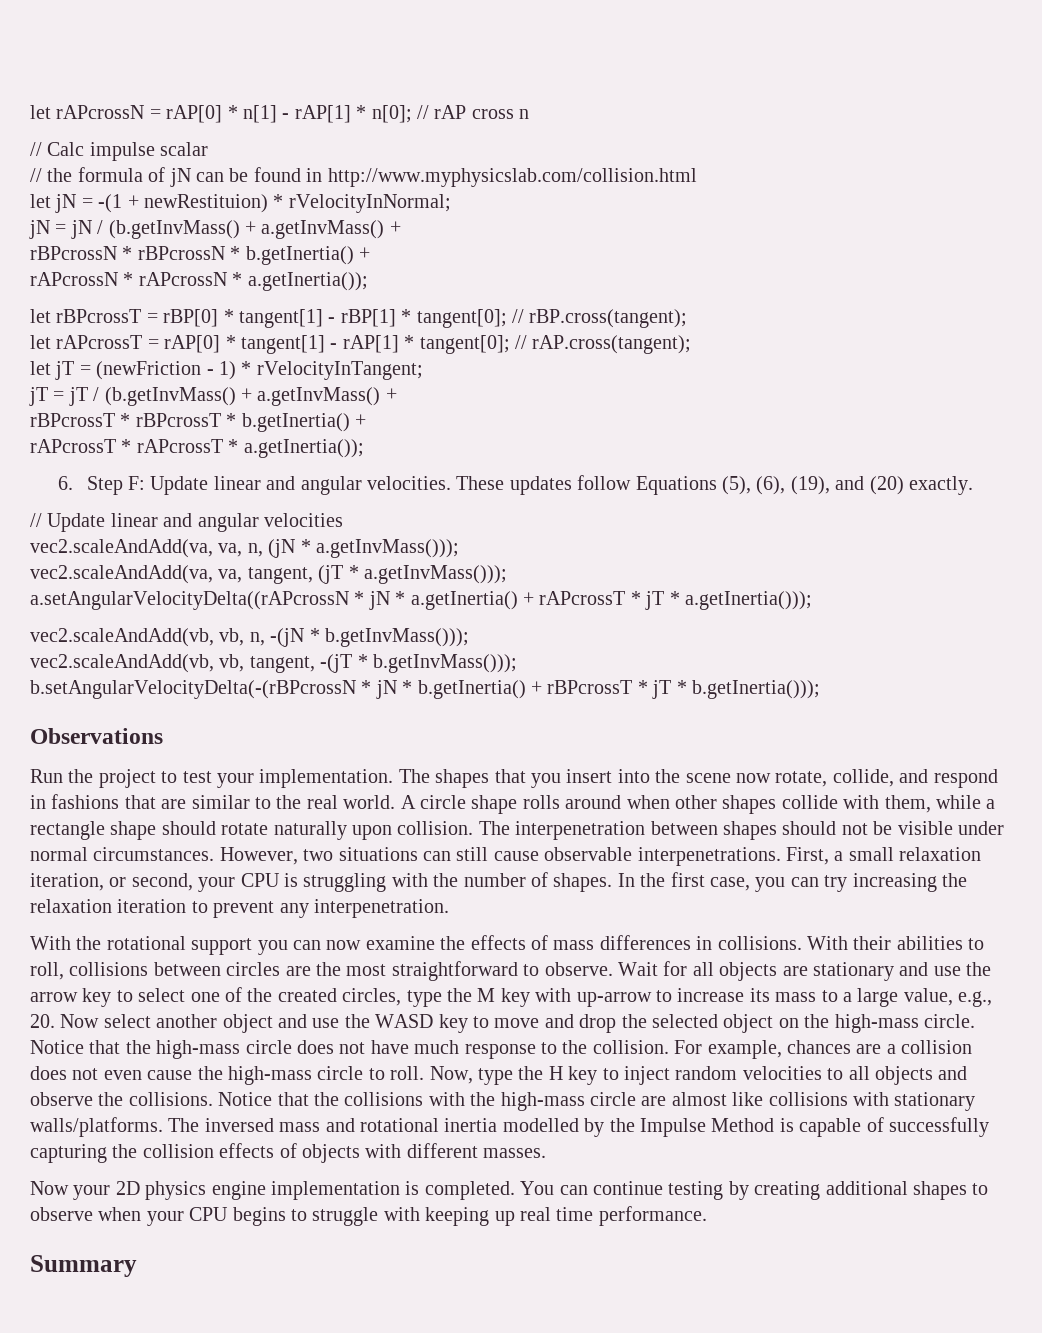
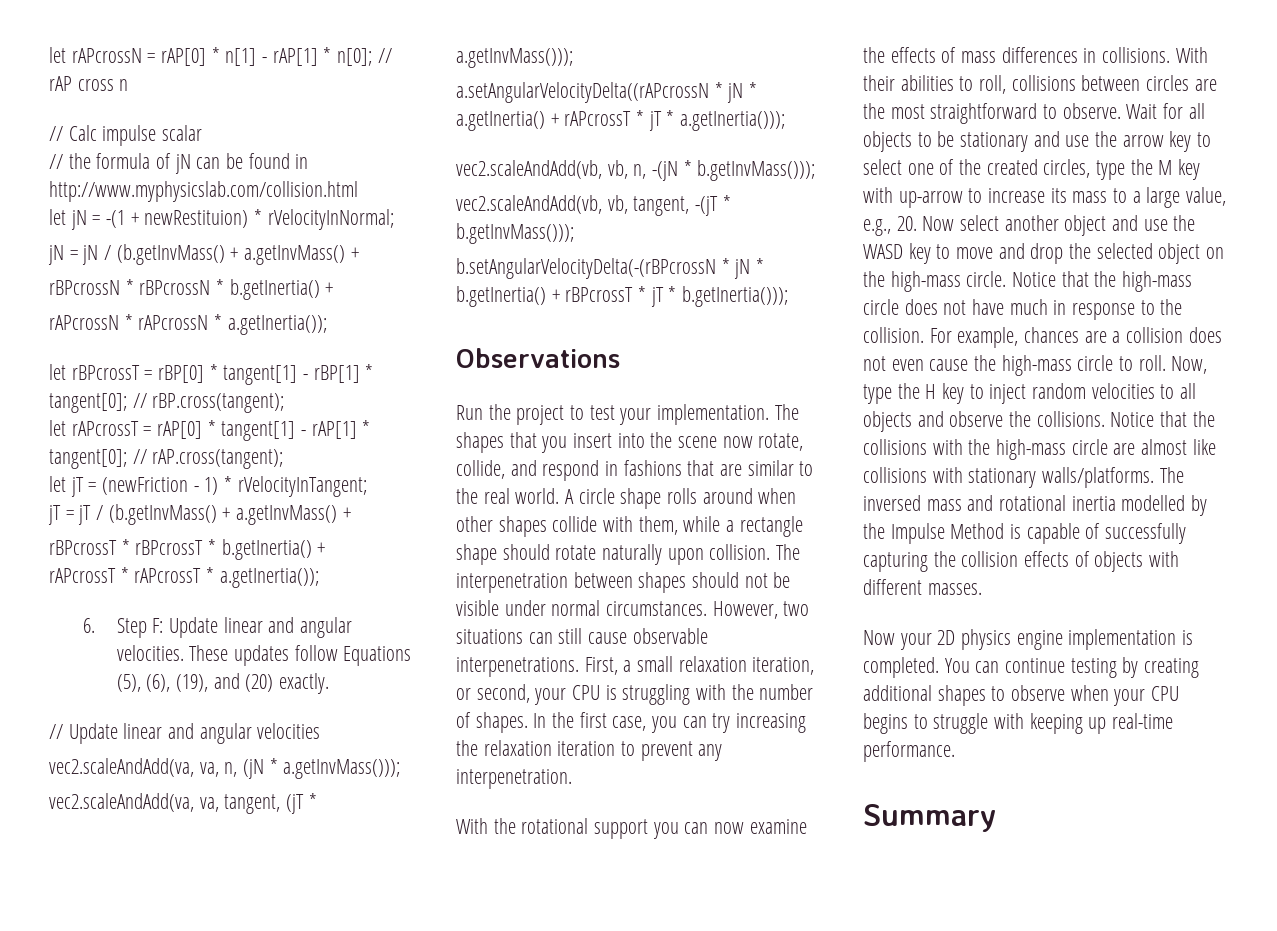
[782,966,808,976] are -> [917,131,955,147] to be
(460, 1047) none -> [1053,300,1067,315] in
[519,1207,594,1221] real time -> [1112,713,1174,729] real-time

